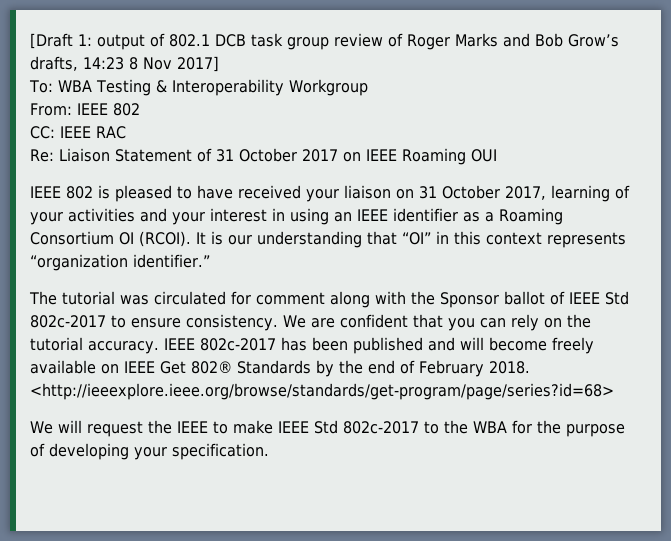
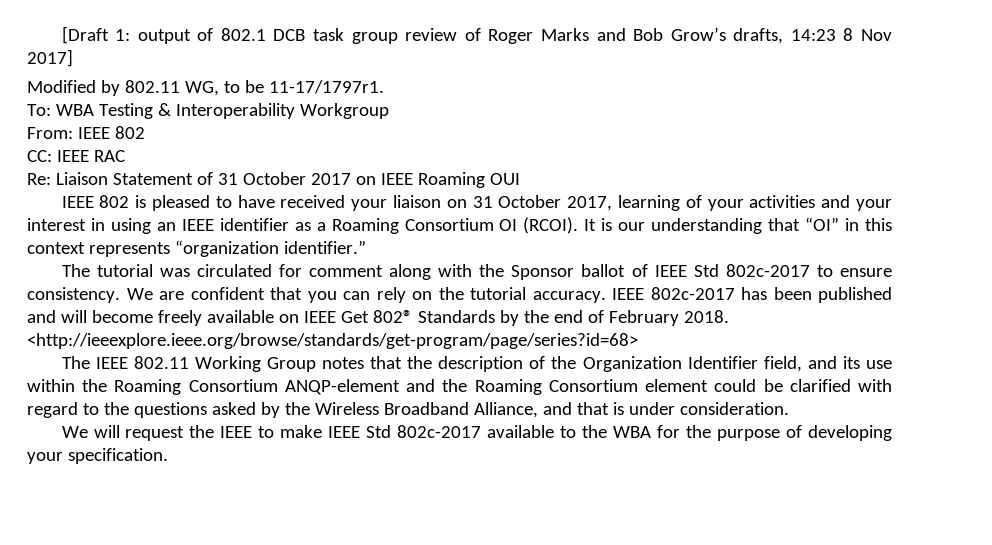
(219, 64) none -> [27,80,384,96] // Modified by 802.11 WG, to be 11-17/1797r1.
(614, 391) none -> [61,356,893,372] [27,379,893,395] [27,402,789,418] // The IEEE 802.11 Working Group notes that the description of the Organization Identifier field, and its use within the Roaming Consortium ANQP-element and the Roaming Consortium element could be clarified with regard to the questions asked by the Wireless Broadband Alliance, and that is under consideration.
(419, 427) none -> [487,425,555,438] available

